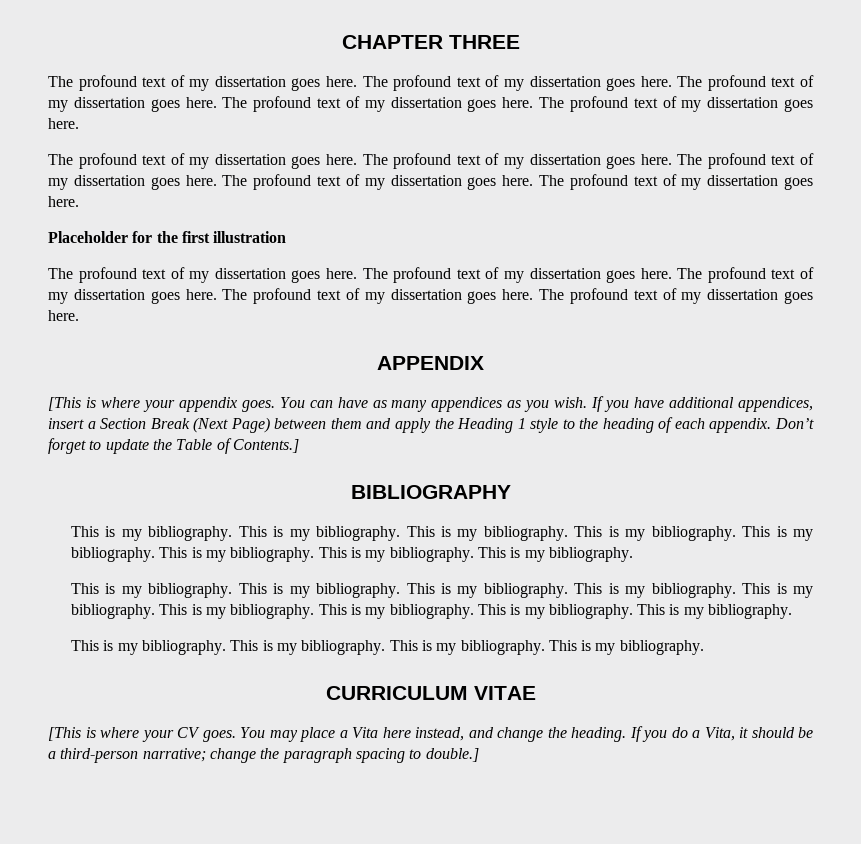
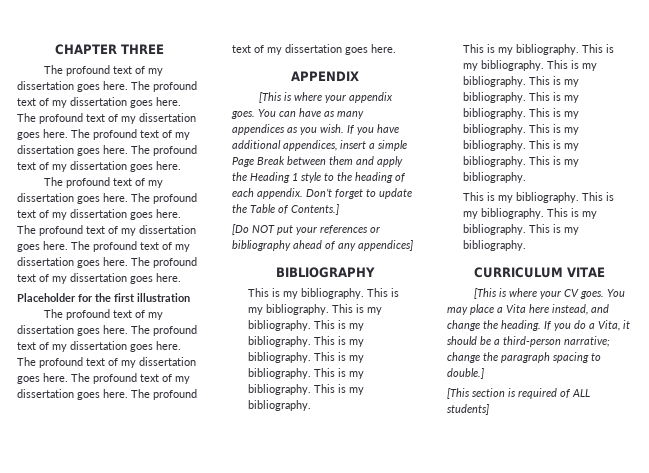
[100,417,270,433] Section Break (Next Page) -> [378,140,407,151] [232,156,285,167] simple Page Break
(299, 446) none -> [232,224,380,235] [232,240,413,251] // [Do NOT put your references or bibliography ahead of any appendices]
(479, 755) none -> [447,388,590,399] [447,404,489,415] // [This section is required of ALL students]

